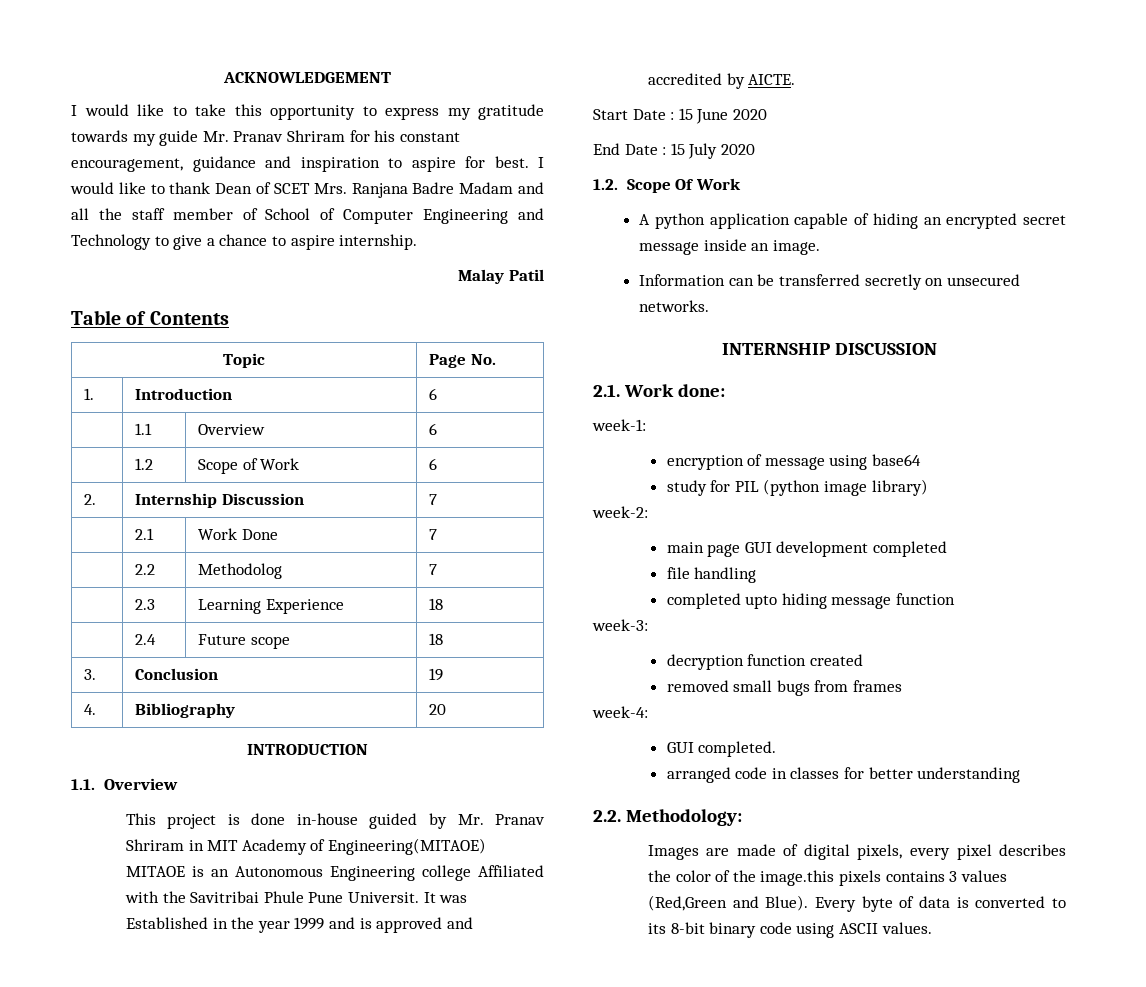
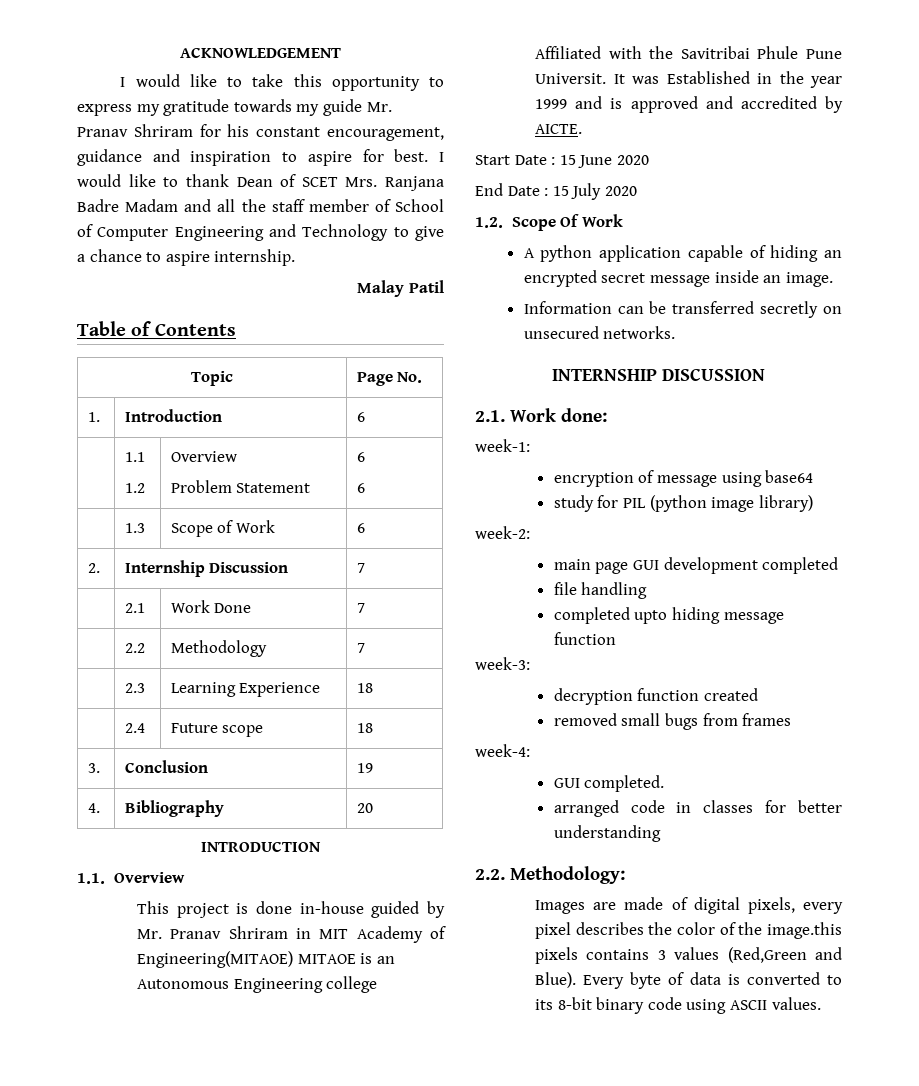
[197,424,265,435] [428,423,437,435] [134,458,153,470] | Overview | 6 // | 1.2 -> [124,483,145,493] [170,451,237,462] [170,480,311,493] [356,452,365,462] [356,483,365,493] [124,523,145,533] // 1.2 | Overview // Problem Statement | 6 // 6 // | 1.3
[197,563,282,579] Methodolog -> [170,640,267,657] Methodology

